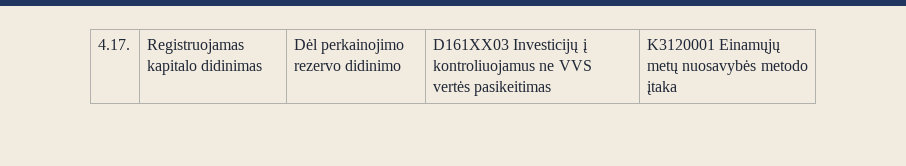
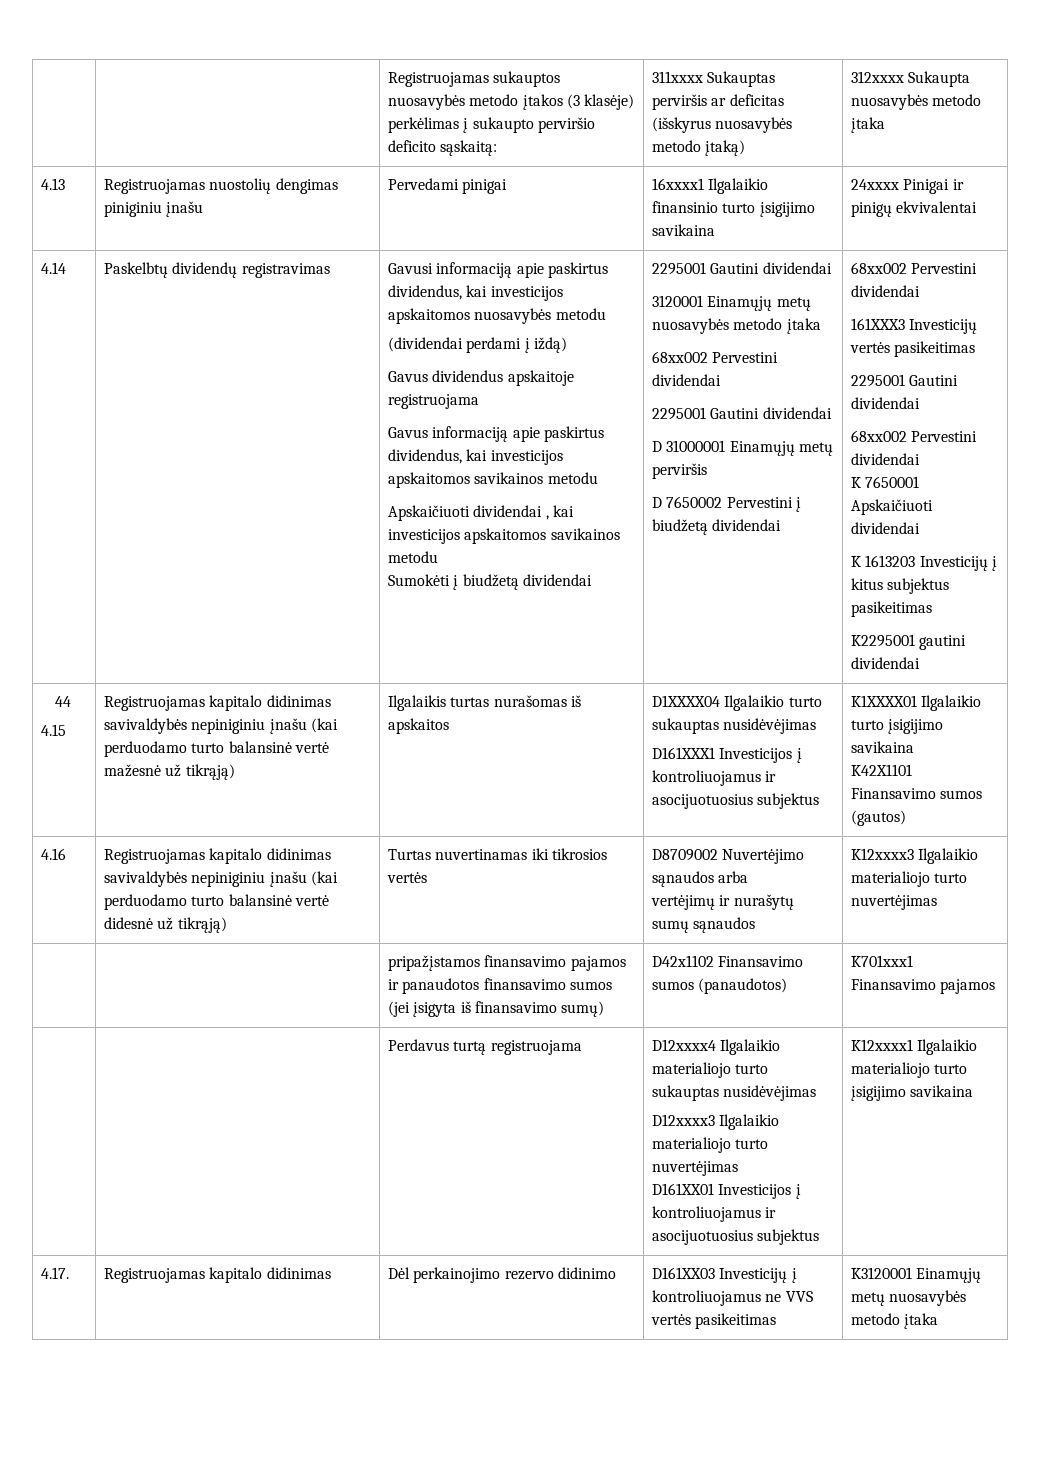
(98, 44) none -> [388,71,561,87] [388,94,635,110] [388,117,596,133] [388,140,498,156] [652,71,776,87] [652,94,784,110] [652,117,793,133] [652,140,746,156] [851,71,971,87] [851,94,982,110] [851,117,886,133] [41,178,66,190] [104,178,338,194] [104,201,204,217] [388,178,508,194] [652,178,769,194] [652,201,815,217] [652,224,716,236] [851,179,964,194] [851,201,978,217] [41,262,67,274] [104,262,330,278] [388,262,609,278] [388,285,563,301] [388,308,606,324] [388,337,568,353] [388,370,574,386] [388,394,480,409] [388,426,605,442] [388,449,563,465] [388,472,598,488] [388,505,575,521] [388,528,620,544] [388,551,439,563] [388,574,593,590] [652,262,832,275] [652,295,811,311] [652,318,821,334] [652,351,779,363] [652,374,722,386] [652,407,832,420] [652,440,834,456] [652,463,708,479] [652,496,802,512] [652,519,782,535] [851,262,978,274] [851,285,921,297] [851,318,978,334] [850,341,976,357] [851,374,959,387] [851,397,921,409] [851,430,978,442] [851,453,921,465] [851,476,920,488] [851,499,934,515] [851,522,921,534] [851,555,998,571] [851,578,950,594] [851,601,933,617] [851,634,967,650] [851,657,921,669] [54,696,71,707] [41,724,67,736] [104,695,331,711] [104,718,339,734] [104,741,330,757] [104,764,235,780] [388,695,582,711] [388,718,450,734] [652,695,822,711] [652,718,817,734] [652,747,802,763] [652,770,777,786] [652,793,820,809] [851,695,982,711] [851,719,944,734] [851,741,915,753] [851,764,913,776] [851,788,983,799] [851,810,907,826] [41,848,67,860] [104,848,331,864] [104,871,339,887] [104,894,330,910] [104,917,227,933] [388,848,608,860] [387,872,428,883] [652,849,805,864] [652,871,749,887] [651,894,794,910] [652,917,756,933] [851,848,979,864] [851,871,968,887] [851,895,938,910] [388,955,626,971] [388,978,613,994] [388,1001,605,1017] [652,955,804,967] [652,978,788,994] [851,955,914,967] [851,979,996,994] [388,1039,582,1055] [652,1039,781,1055] [652,1062,769,1078] [652,1085,817,1101] [652,1114,780,1130] [652,1137,769,1153] [652,1161,739,1176] [652,1183,801,1199] [652,1206,777,1222] [652,1229,820,1245] [851,1039,978,1055] [851,1062,968,1078] [851,1085,974,1101] | | Registruojamas sukauptos nuosavybės metodo įtakos (3 klasėje) perkėlimas į sukaupto perviršio deficito sąskaitą: | 311xxxx Sukauptas perviršis ar deficitas (išskyrus nuosavybės metodo įtaką) | 312xxxx Sukaupta nuosavybės metodo įtaka // 4.13 | Registruojamas nuostolių dengimas piniginiu įnašu | Pervedami pinigai | 16xxxx1 Ilgalaikio finansinio turto įsigijimo savikaina | 24xxxx Pinigai ir pinigų ekvivalentai // 4.14 | Paskelbtų dividendų registravimas | Gavusi informaciją apie paskirtus dividendus, kai investicijos apskaitomos nuosavybės metodu // (dividendai perdami į iždą) // Gavus dividendus apskaitoje registruojama // Gavus informaciją apie paskirtus dividendus, kai investicijos apskaitomos savikainos metodu // Apskaičiuoti dividendai , kai investicijos apskaitomos savikainos metodu // Sumokėti į biudžetą dividendai | 2295001 Gautini dividendai // 3120001 Einamųjų metų nuosavybės metodo įtaka // 68xx002 Pervestini dividendai // 2295001 Gautini dividendai // D 31000001 Einamųjų metų perviršis // D 7650002 Pervestini į biudžetą dividendai | 68xx002 Pervestini dividendai // 161XXX3 Investicijų vertės pasikeitimas // 2295001 Gautini dividendai // 68xx002 Pervestini dividendai // K 7650001 Apskaičiuoti dividendai // K 1613203 Investicijų į kitus subjektus pasikeitimas // K2295001 gautini dividendai // 44 // 4.15 | Registruojamas kapitalo didinimas savivaldybės nepiniginiu įnašu (kai perduodamo turto balansinė vertė mažesnė už tikrąją) | Ilgalaikis turtas nurašomas iš apskaitos | D1XXXX04 Ilgalaikio turto sukauptas nusidėvėjimas // D161XXX1 Investicijos į kontroliuojamus ir asocijuotuosius subjektus | K1XXXX01 Ilgalaikio turto įsigijimo savikaina // K42X1101 Finansavimo sumos (gautos) // 4.16 | Registruojamas kapitalo didinimas savivaldybės nepiniginiu įnašu (kai perduodamo turto balansinė vertė didesnė už tikrąją) | Turtas nuvertinamas iki tikrosios vertės | D8709002 Nuvertėjimo sąnaudos arba // vertėjimų ir nurašytų sumų sąnaudos | K12xxxx3 Ilgalaikio materialiojo turto nuvertėjimas // | | pripažįstamos finansavimo pajamos ir panaudotos finansavimo sumos (jei įsigyta iš finansavimo sumų) | D42x1102 Finansavimo sumos (panaudotos) | K701xxx1 Finansavimo pajamos // | | Perdavus turtą registruojama | D12xxxx4 Ilgalaikio materialiojo turto sukauptas nusidėvėjimas // D12xxxx3 Ilgalaikio materialiojo turto nuvertėjimas // D161XX01 Investicijos į kontroliuojamus ir asocijuotuosius subjektus | K12xxxx1 Ilgalaikio materialiojo turto įsigijimo savikaina //

